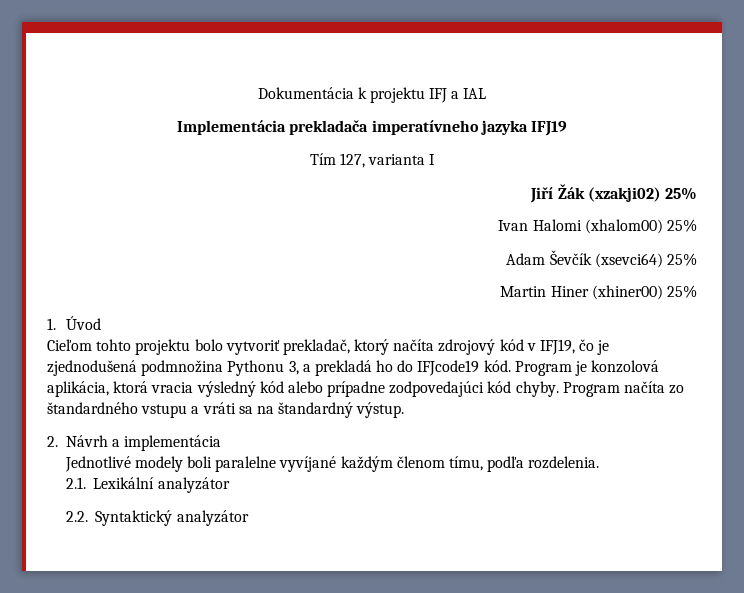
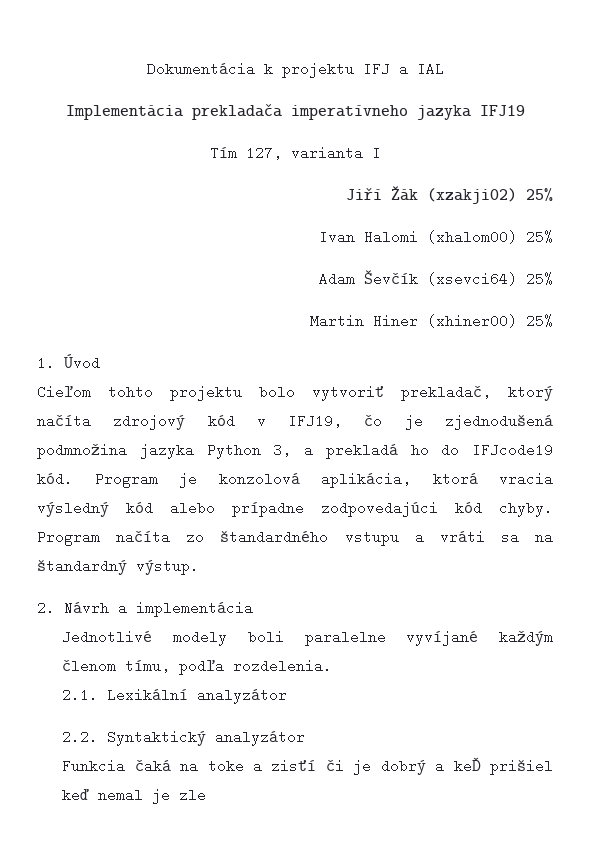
[227,360,285,376] Pythonu -> [139,443,261,459] jazyka Python
(249, 518) none -> [62,757,553,775] [62,788,207,804] // Funkcia čaká na toke a zisťí či je dobrý a keĎ prišiel keď nemal je zle

